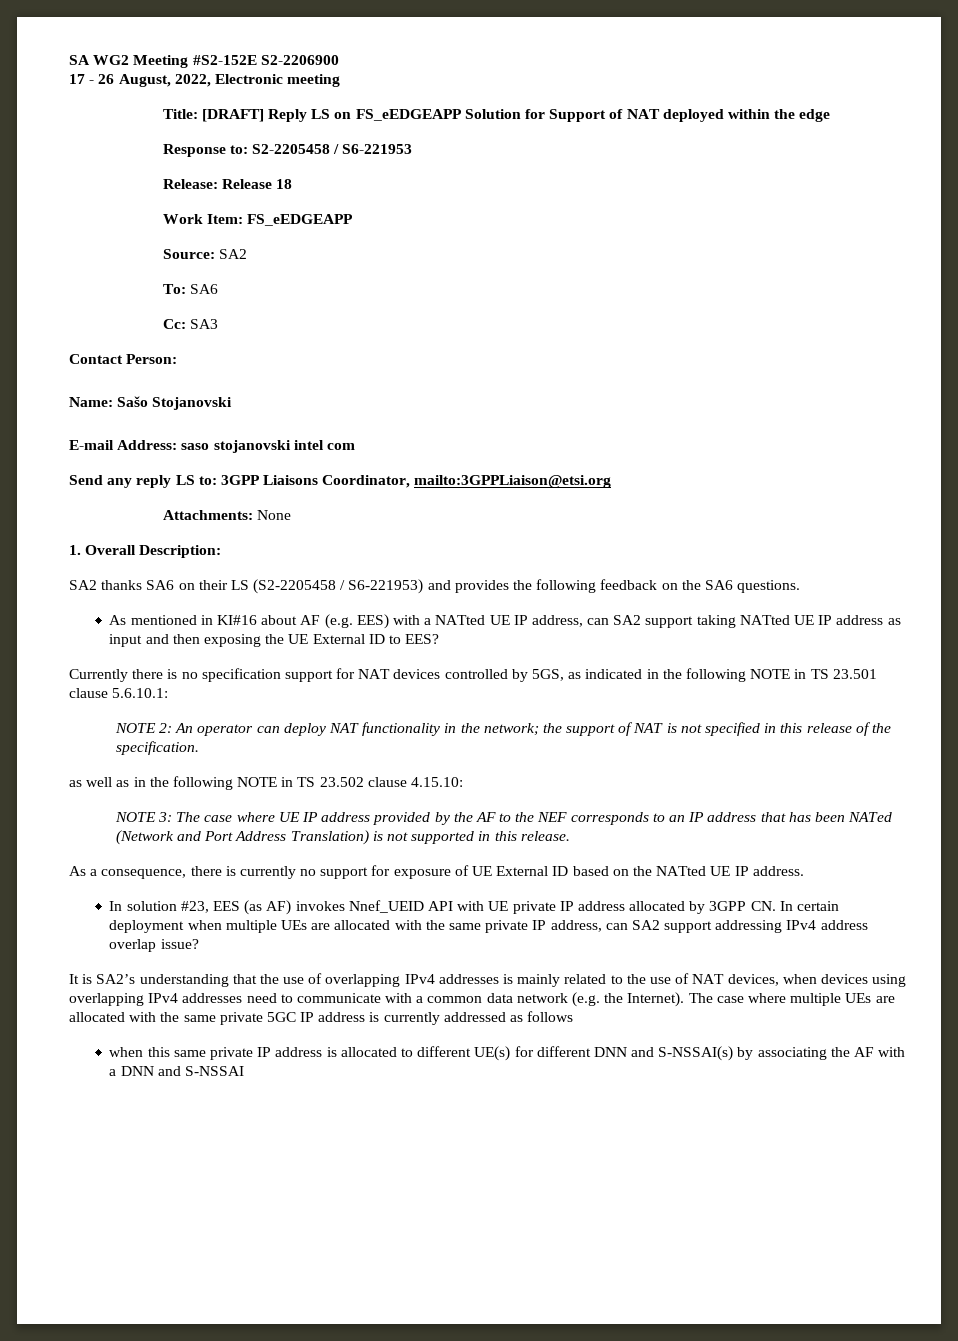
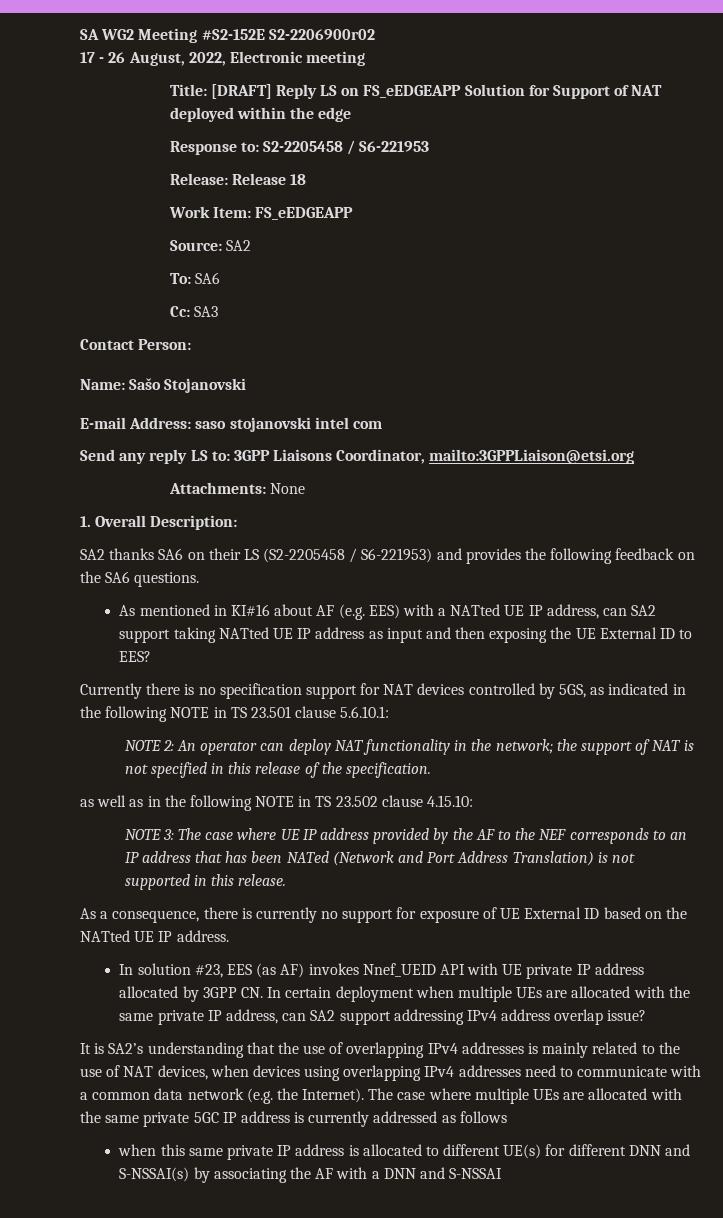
[260,55,339,65] S2-2206900 -> [268,29,375,40] S2-2206900r02

